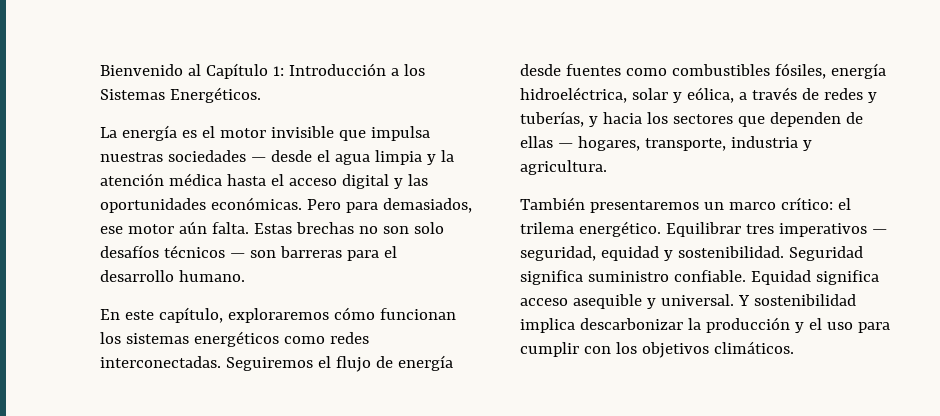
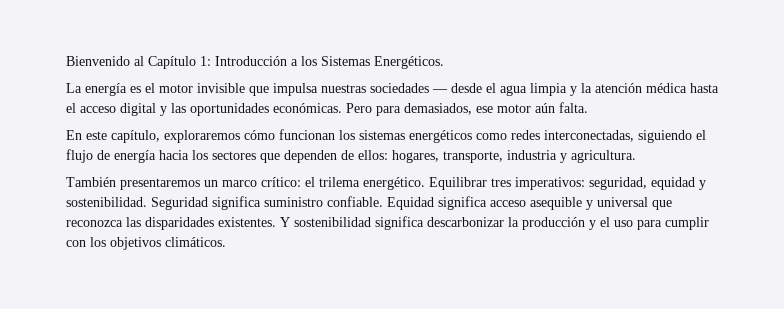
[253,222,444,234] [100,245,397,261] [100,270,245,282] Estas brechas no son solo desafíos técnicos — son barreras para el desarrollo humano. -> (588, 107) none
[100,356,313,371] interconectadas. Seguiremos -> [544,130,692,143] interconectadas, siguiendo
[520,63,886,79] [520,87,877,103] [520,111,598,127] desde fuentes como combustibles fósiles, energía hidroeléctrica, solar y eólica, a través de redes y tuberías, y -> (156, 156) none
[520,136,573,148] ellas — -> [358,150,388,160] ellos:
[778,223,887,237] imperativos — -> [515,177,585,190] imperativos:
[660,294,734,306] universal. -> [597,197,672,210] [66,217,276,230] universal que reconozca las disparidades existentes.
[520,318,575,333] implica -> [375,216,424,230] significa

